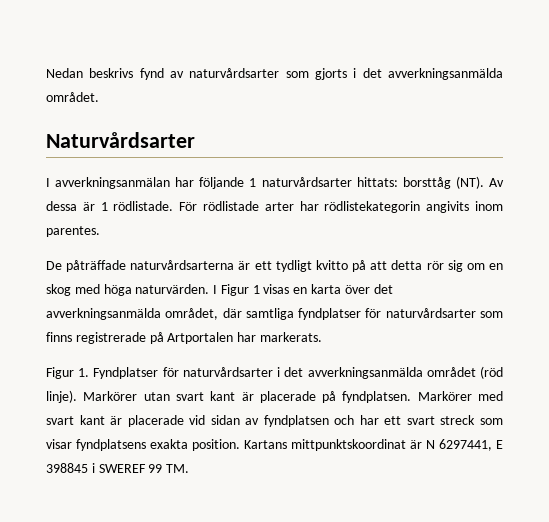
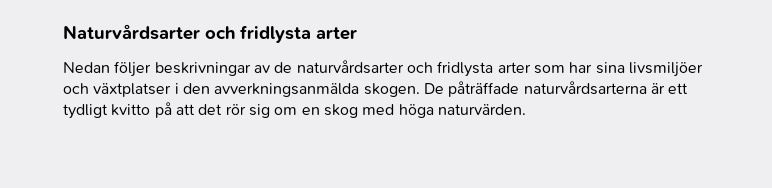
[46,68,503,80] [46,92,99,102] [46,132,195,148] [46,176,504,189] [46,201,504,213] [46,226,100,237] Nedan beskrivs fynd av naturvårdsarter som gjorts i det avverkningsanmälda området. // Naturvårdsarter // I avverkningsanmälan har följande 1 naturvårdsarter hittats: borsttåg (NT). Av dessa är 1 rödlistade. För rödlistade arter har rödlistekategorin angivits inom parentes. // -> [63,24,357,43] [63,60,703,77] [63,83,420,97] Naturvårdsarter och fridlysta arter // Nedan följer beskrivningar av de naturvårdsarter och fridlysta arter som har sina livsmiljöer och växtplatser i den avverkningsanmälda skogen.
[391,260,423,270] detta -> [198,104,223,115] det
[213,284,393,296] [46,308,503,320] [46,332,322,344] [46,366,504,379] [46,390,504,403] [46,415,504,427] [46,439,503,451] [46,463,190,473] I Figur 1 visas en karta över det avverkningsanmälda området, där samtliga fyndplatser för naturvårdsarter som finns registrerade på Artportalen har markerats. // Figur 1. Fyndplatser för naturvårdsarter i det avverkningsanmälda området (röd linje). Markörer utan svart kant är placerade på fyndplatsen. Markörer med svart kant är placerade vid sidan av fyndplatsen och har ett svart streck som visar fyndplatsens exakta position. Kartans mittpunktskoordinat är N 6297441, E 398845 i SWEREF 99 TM. -> (526, 109) none

